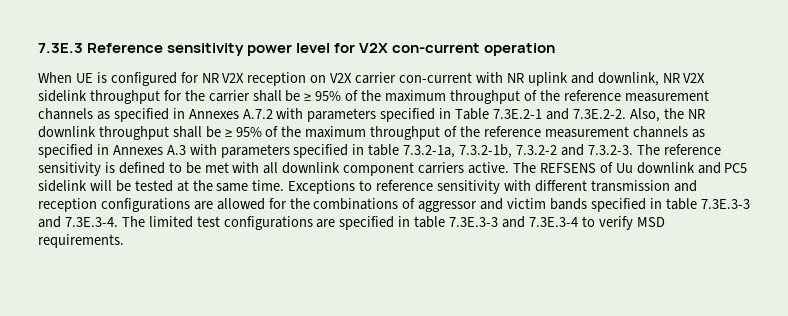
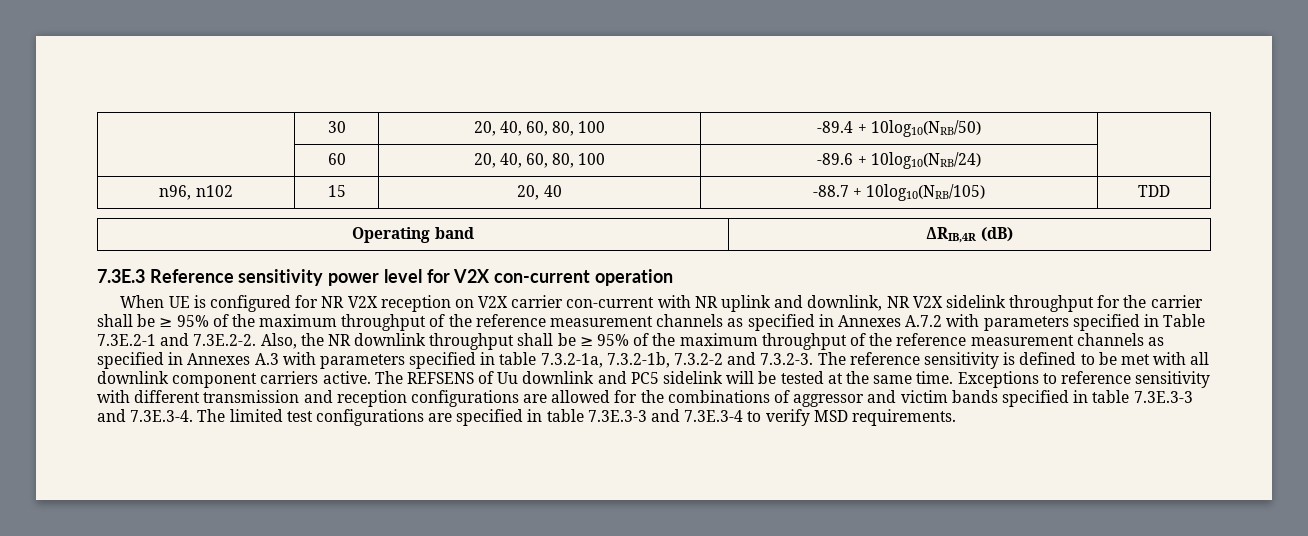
(38, 48) none -> [327,121,346,133] [473,121,606,136] [817,120,981,137] [327,153,346,165] [473,153,606,168] [817,152,981,169] [159,185,233,200] [327,185,346,197] [517,185,562,200] [812,184,986,201] [1138,185,1170,197] [352,227,474,243] [926,227,1013,243] | 30 | 20, 40, 60, 80, 100 | -89.4 + 10log10(NRB/50) | // | 60 | 20, 40, 60, 80, 100 | -89.6 + 10log10(NRB/24) | // n96, n102 | 15 | 20, 40 | -88.7 + 10log10(NRB/105) | TDD // Operating band | ΔRIB,4R (dB) //

